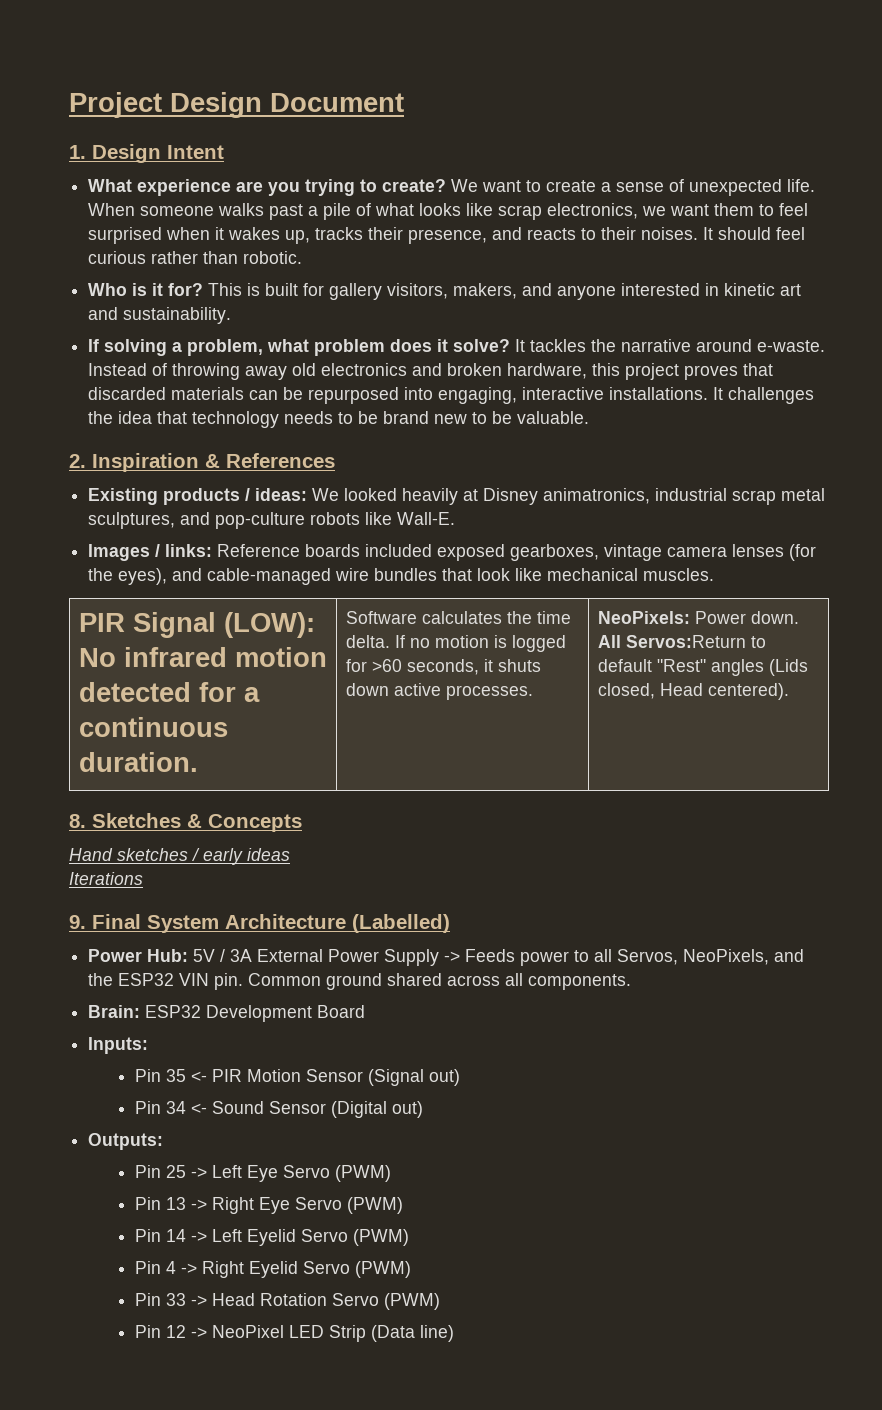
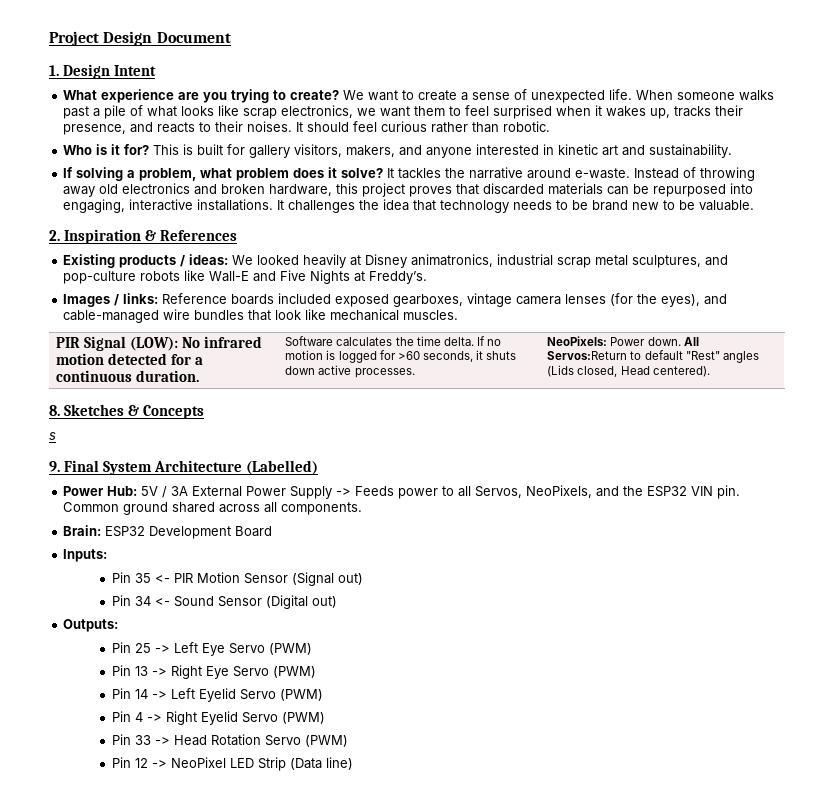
[397,512,456,525] Wall-E. -> [209,270,428,284] Wall-E and Five Nights at Freddy’s.
[69,848,290,865] [69,872,143,885] Hand sketches / early ideas // Iterations -> [49,432,56,440] s

